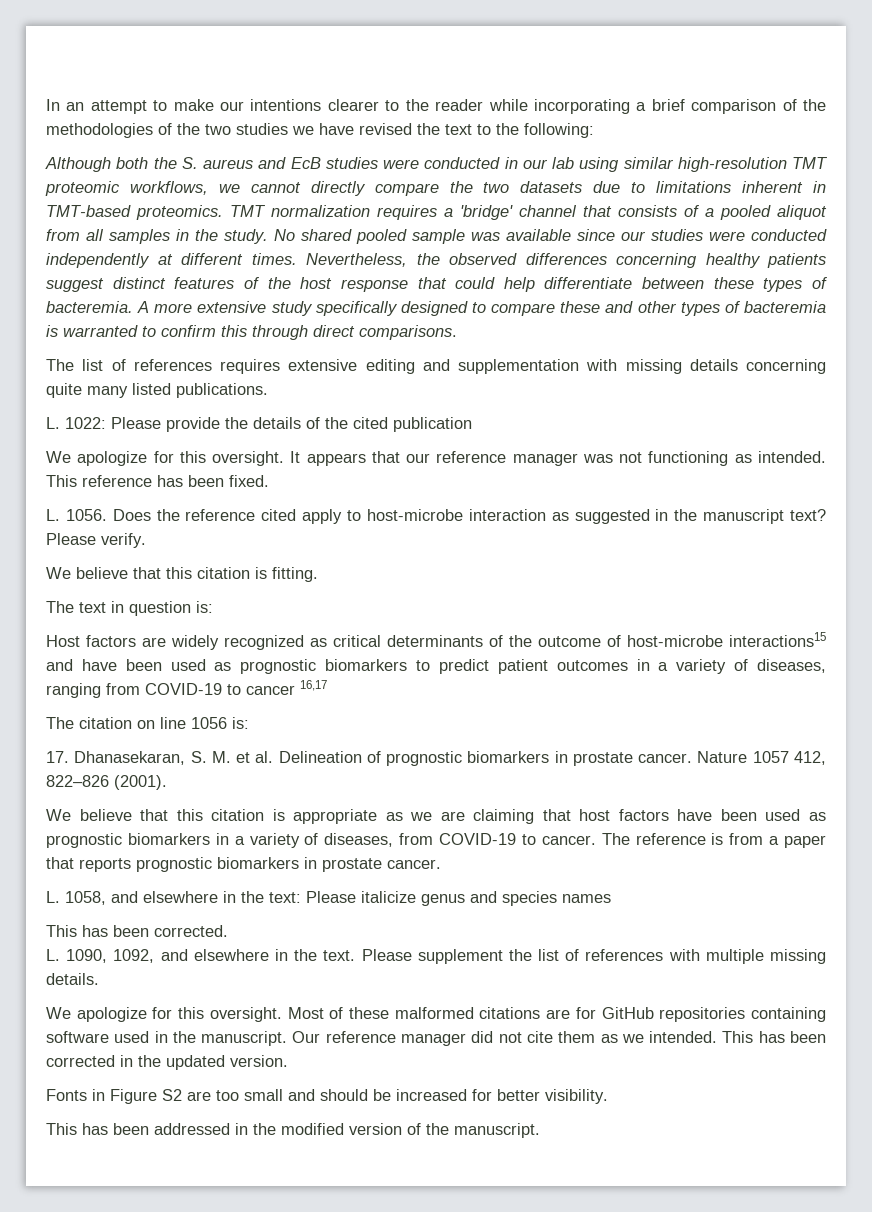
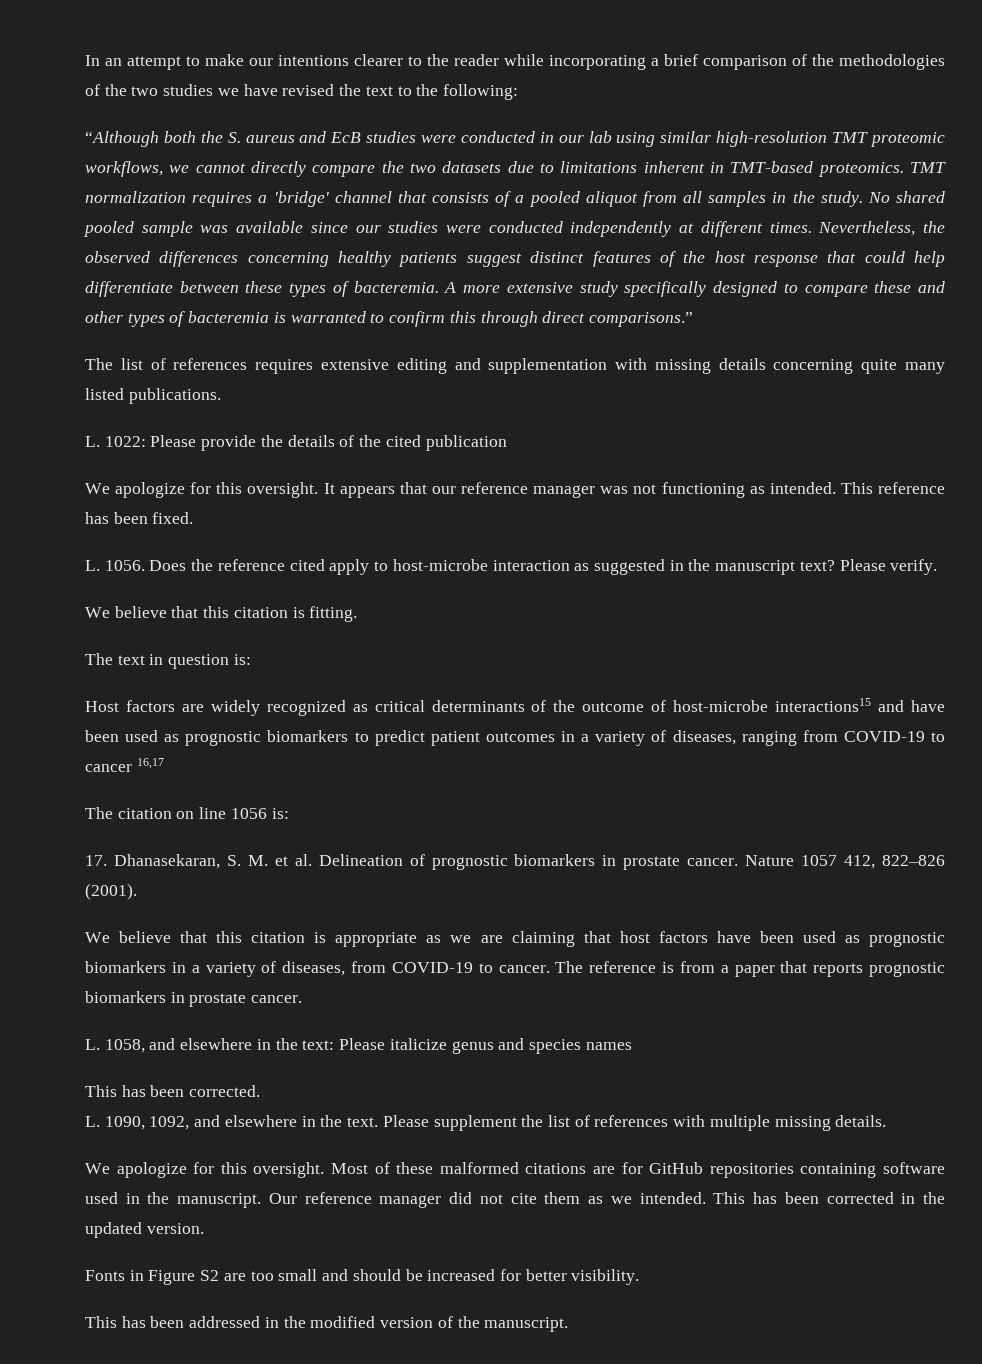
[45,157,111,172] Although -> [85,131,159,147] “Although
[359,325,457,340] comparisons. -> [588,312,693,327] comparisons.”

